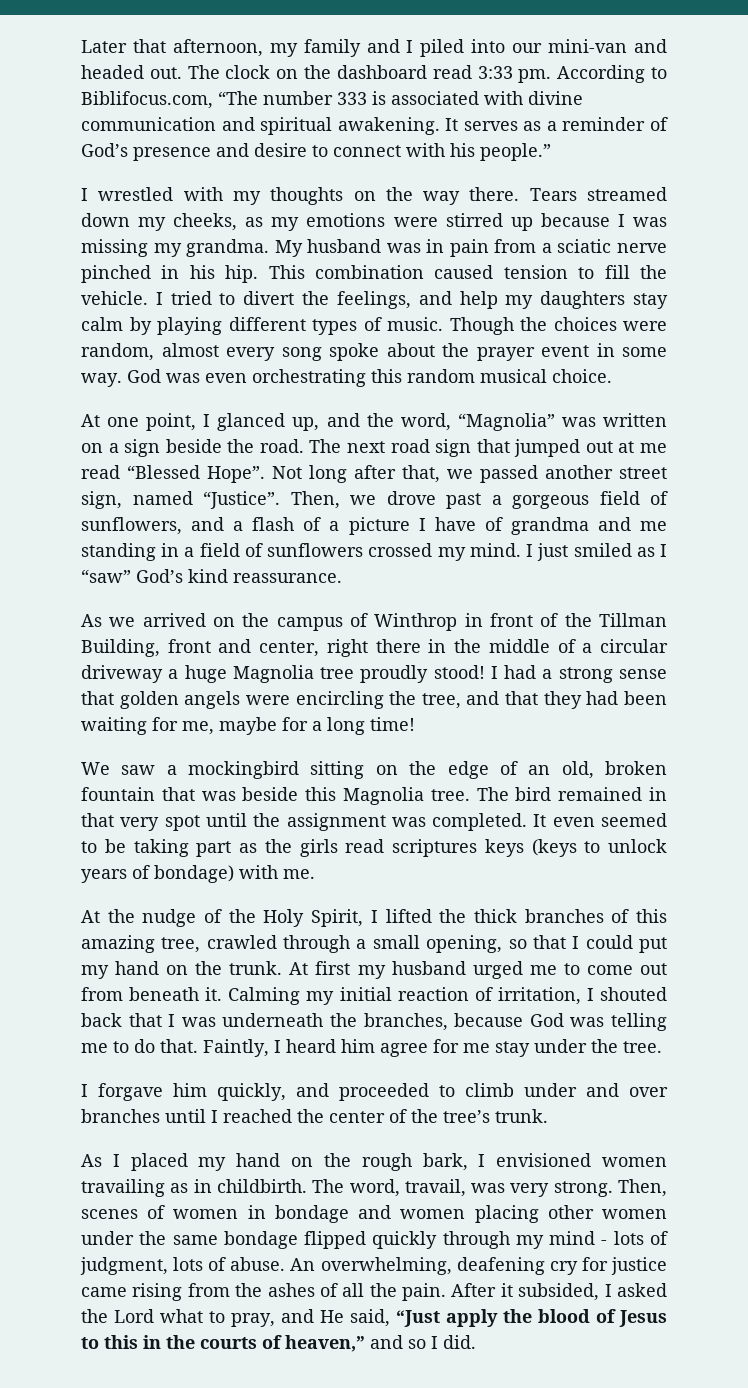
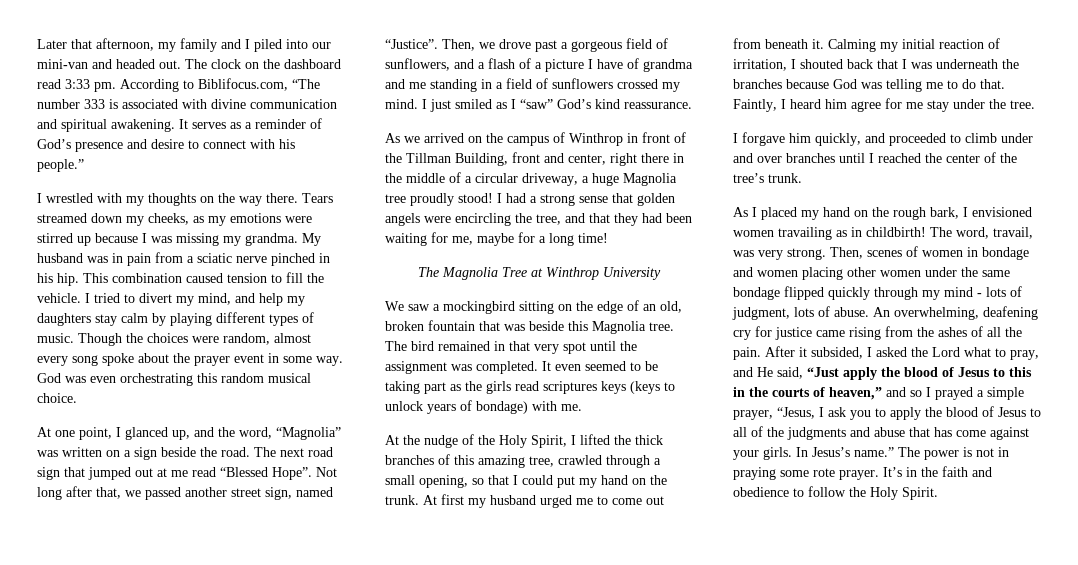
[302,291,411,309] the feelings, -> [176,293,231,306] my mind,
[81,665,163,683] driveway -> [522,173,578,186] driveway,
(415, 724) none -> [418,267,661,280] // The Magnolia Tree at Winthrop University
[363,1013,448,1031] branches, -> [733,79,782,89] branches
[216,1179,307,1193] childbirth. -> [866,227,926,237] childbirth!
[443,1335,476,1349] did. -> [935,387,1024,400] [733,406,1041,420] [733,426,1029,440] [733,447,1009,460] [733,466,992,480] [733,486,938,500] prayed a simple prayer, “Jesus, I ask you to apply the blood of Jesus to all of the judgments and abuse that has come against your girls. In Jesus’s name.” The power is not in praying some rote prayer. It’s in the faith and obedience to follow the Holy Spirit.

